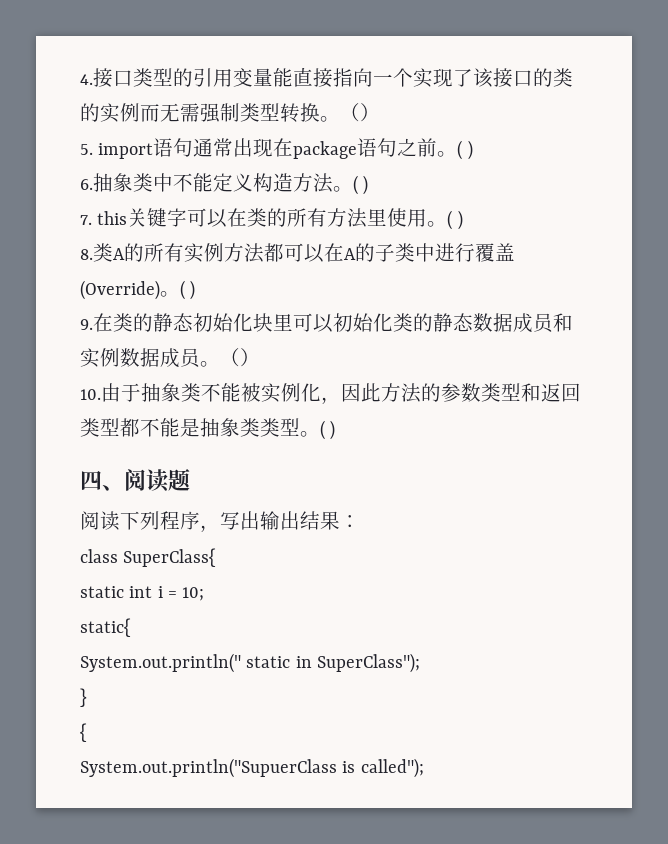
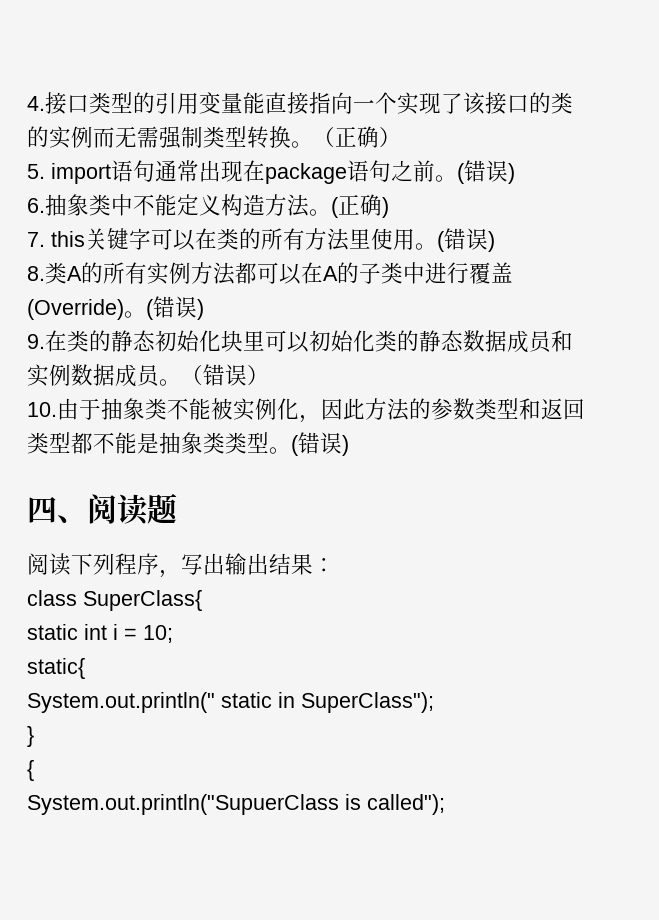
(360, 112) none -> [335,126,379,148] 正确
(463, 150) none -> [464,160,508,182] 错误
(358, 185) none -> [338,194,382,216] 正确
(453, 220) none -> [444,228,488,250] 错误
(185, 290) none -> [153,296,197,318] 错误
(240, 357) none -> [203,364,247,386] 错误
(325, 430) none -> [298,432,342,454] 错误

